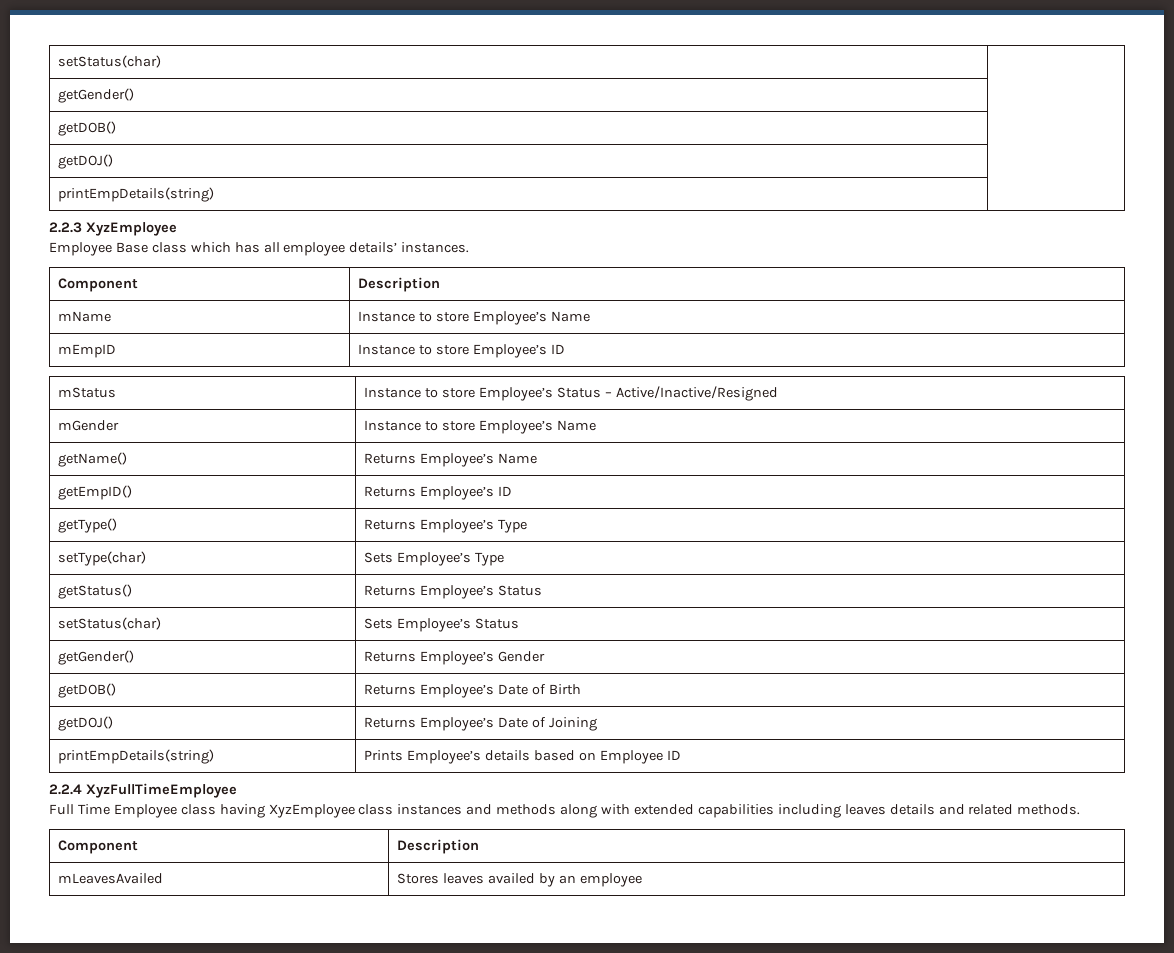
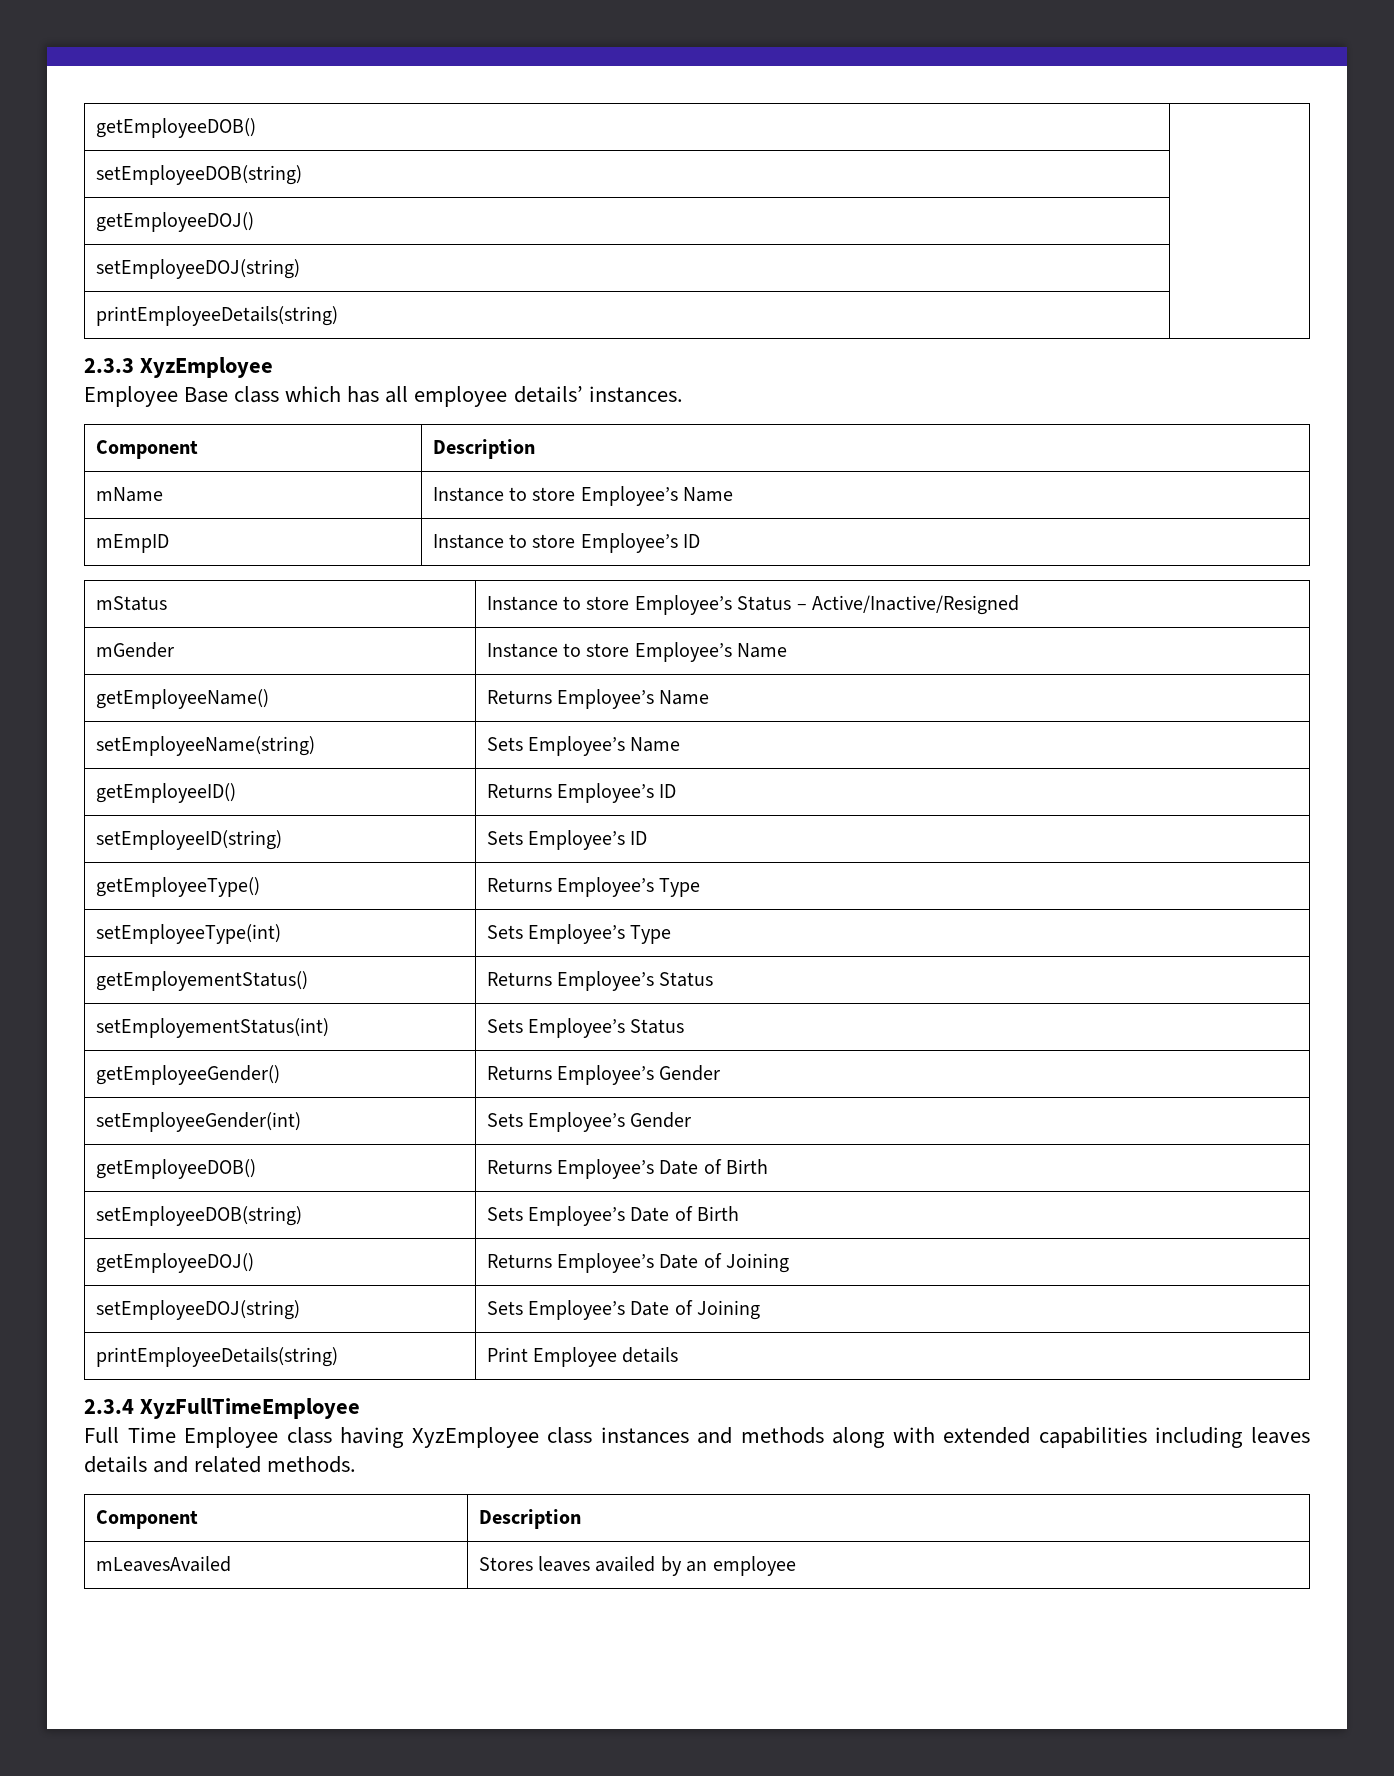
[58,55,162,68] [58,88,135,103] [58,121,117,136] [58,154,114,169] [58,187,215,202] [49,222,82,233] setStatus(char) | // getGender() | // getDOB() | // getDOJ() | // printEmpDetails(string) | // 2.2.3 -> [95,118,256,138] [95,165,302,185] [95,212,254,232] [95,259,300,279] [95,306,338,326] [84,358,134,373] getEmployeeDOB() | // setEmployeeDOB(string) | // getEmployeeDOJ() | // setEmployeeDOJ(string) | // printEmployeeDetails(string) | // 2.3.3
[58,452,128,467] getName() -> [95,689,269,709] getEmployeeName()
[58,485,133,500] [364,486,512,500] [58,518,118,533] getEmpID() | Returns Employee’s ID // getType() -> [95,736,315,756] [486,736,681,756] [95,783,236,803] [486,783,677,803] [95,830,282,850] [486,830,648,850] [95,877,260,897] setEmployeeName(string) | Sets Employee’s Name // getEmployeeID() | Returns Employee’s ID // setEmployeeID(string) | Sets Employee’s ID // getEmployeeType()
[58,551,147,566] setType(char) -> [95,924,281,944] setEmployeeType(int)
[58,584,133,599] getStatus() -> [95,971,308,991] getEmployementStatus()
[58,617,162,630] setStatus(char) -> [95,1018,329,1038] setEmployementStatus(int)
[58,650,135,665] getGender() -> [95,1065,280,1085] getEmployeeGender()
[58,683,117,698] getDOB() -> [95,1112,301,1132] [486,1112,692,1132] [95,1159,256,1179] setEmployeeGender(int) | Sets Employee’s Gender // getEmployeeDOB()
[58,716,114,731] getDOJ() -> [95,1206,302,1226] [486,1206,740,1226] [95,1253,254,1273] setEmployeeDOB(string) | Sets Employee’s Date of Birth // getEmployeeDOJ()
[58,749,215,764] [364,750,681,764] [49,784,82,795] printEmpDetails(string) | Prints Employee’s details based on Employee ID // 2.2.4 -> [95,1300,300,1320] [486,1300,761,1320] [95,1347,338,1367] [486,1347,679,1367] [84,1399,134,1414] setEmployeeDOJ(string) | Sets Employee’s Date of Joining // printEmployeeDetails(string) | Print Employee details // 2.3.4

